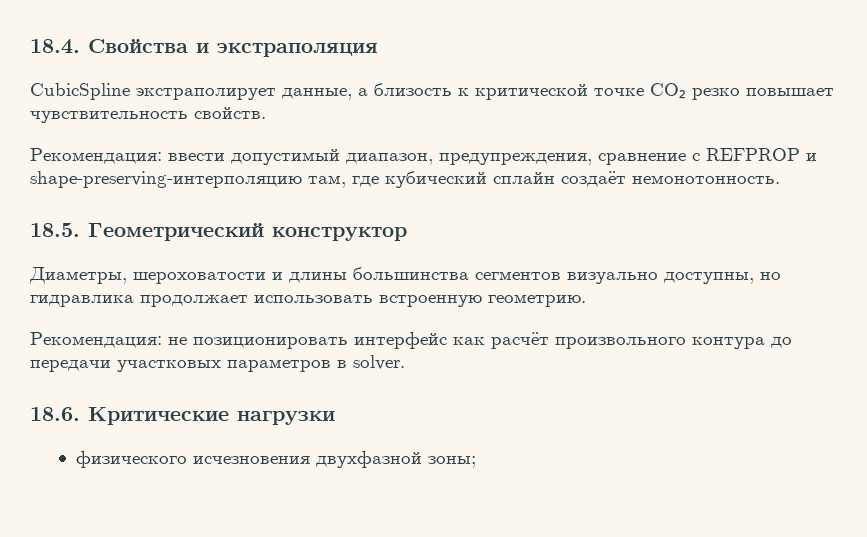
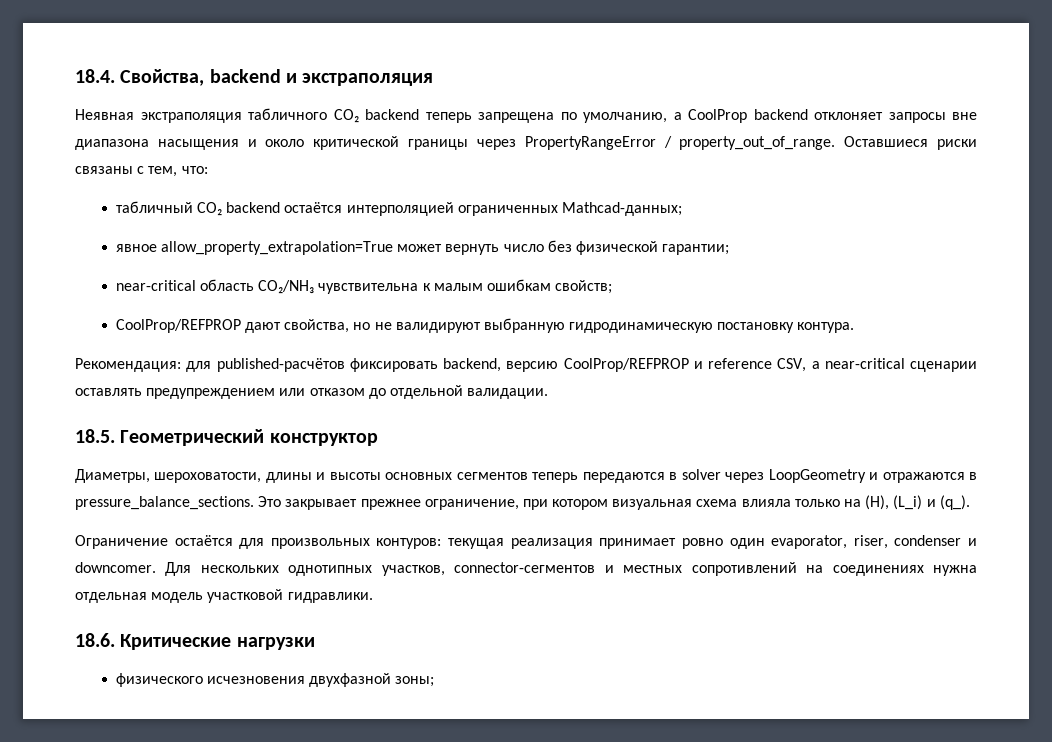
[88,39,188,53] Свойства -> [120,69,281,86] Свойства, backend
[30,83,834,100] [30,107,266,123] [30,148,817,165] [30,171,780,188] [30,223,407,241] [29,267,781,284] [30,294,586,307] [30,332,792,349] [30,355,405,372] CubicSpline экстраполирует данные, а близость к критической точке CO₂ резко повышает чувствительность свойств. // Рекомендация: ввести допустимый диапазон, предупреждения, сравнение с REFPROP и shape-preserving-интерполяцию там, где кубический сплайн создаёт немонотонность. // 18.5. Геометрический конструктор // Диаметры, шероховатости и длины большинства сегментов визуально доступны, но гидравлика продолжает использовать встроенную геометрию. // Рекомендация: не позиционировать интерфейс как расчёт произвольного контура до передачи участковых параметров в solver. -> [75,108,977,123] [75,136,978,150] [75,166,208,177] [115,201,682,216] [115,240,730,255] [115,279,613,294] [115,318,855,333] [75,358,977,372] [75,385,549,399] [75,429,378,446] [75,469,978,483] [75,495,970,510] [75,535,978,549] [75,562,978,576] [75,589,373,603] Неявная экстраполяция табличного CO₂ backend теперь запрещена по умолчанию, а CoolProp backend отклоняет запросы вне диапазона насыщения и около критической границы через PropertyRangeError / property_out_of_range. Оставшиеся риски связаны с тем, что: // табличный CO₂ backend остаётся интерполяцией ограниченных Mathcad-данных; // явное allow_property_extrapolation=True может вернуть число без физической гарантии; // near-critical область CO₂/NH₃ чувствительна к малым ошибкам свойств; // CoolProp/REFPROP дают свойства, но не валидируют выбранную гидродинамическую постановку контура. // Рекомендация: для published-расчётов фиксировать backend, версию CoolProp/REFPROP и reference CSV, а near-critical сценарии оставлять предупреждением или отказом до отдельной валидации. // 18.5. Геометрический конструктор // Диаметры, шероховатости, длины и высоты основных сегментов теперь передаются в solver через LoopGeometry и отражаются в pressure_balance_sections. Это закрывает прежнее ограничение, при котором визуальная схема влияла только на (H), (L_i) и (q_). // Ограничение остаётся для произвольных контуров: текущая реализация принимает ровно один evaporator, riser, condenser и downcomer. Для нескольких однотипных участков, connector-сегментов и местных сопротивлений на соединениях нужна отдельная модель участковой гидравлики.

